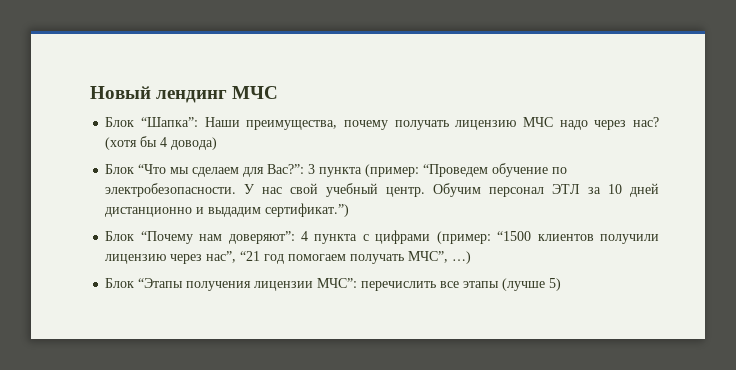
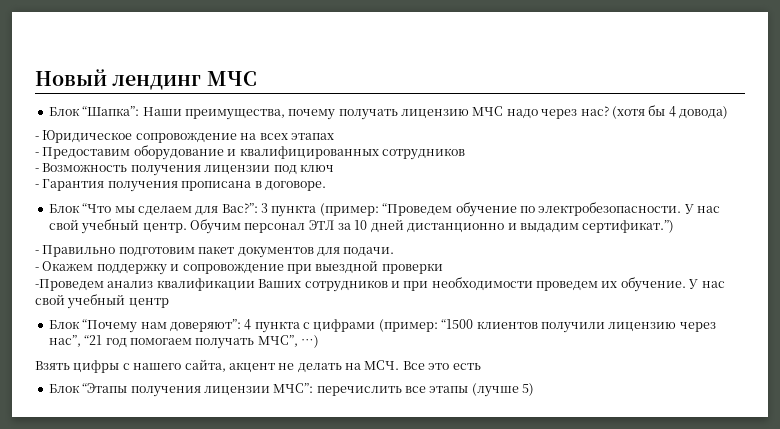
(218, 143) none -> [35,130,334,143] [35,145,465,160] [35,163,334,176] [35,179,326,192] // - Юридическое сопровождение на всех этапах // - Предоставим оборудование и квалифицированных сотрудников // - Возможность получения лицензии под ключ // - Гарантия получения прописана в договоре.
(350, 210) none -> [35,245,395,258] [35,260,443,275] [35,277,725,292] [35,294,169,309] // - Правильно подготовим пакет документов для подачи. // - Окажем поддержку и сопровождение при выездной проверки // -Проведем анализ квалификации Ваших сотрудников и при необходимости проведем их обучение. У нас свой учебный центр
(472, 257) none -> [35,359,481,373] // Взять цифры с нашего сайта, акцент не делать на МСЧ. Все это есть

